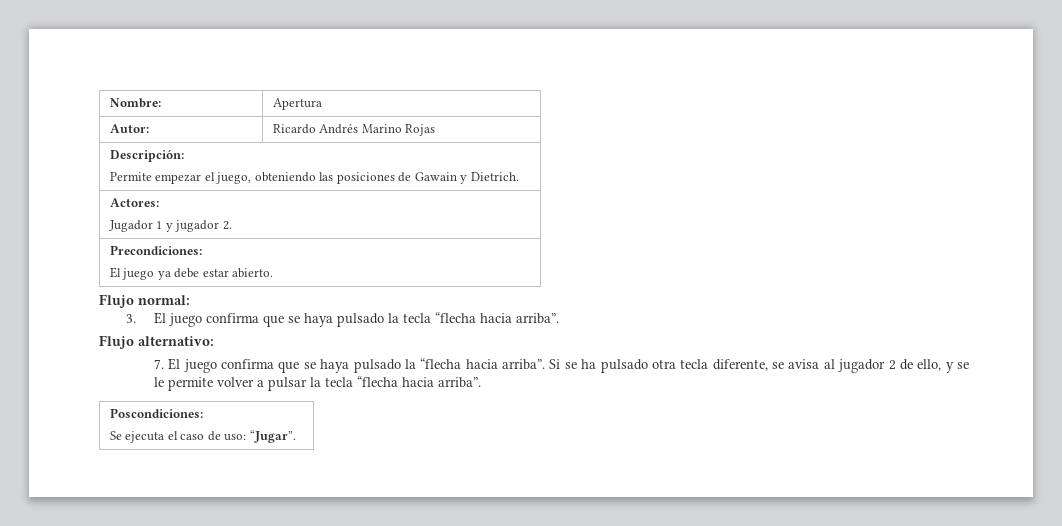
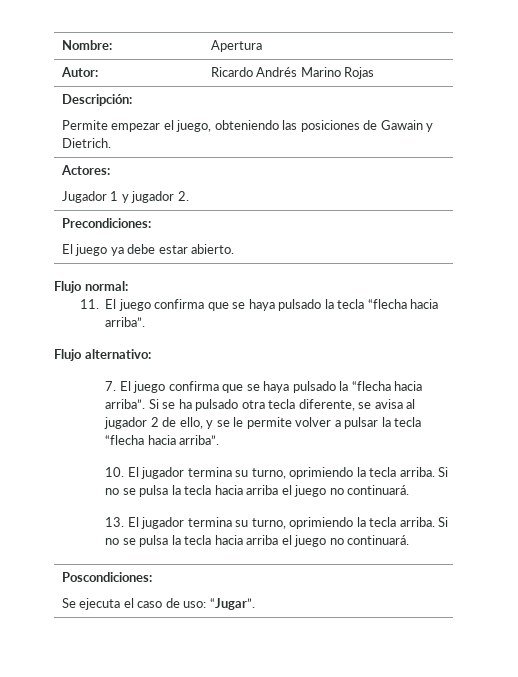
[126,314,137,323] 3. -> [79,299,99,309] 11.
(481, 382) none -> [105,467,449,479] [105,485,410,497] [105,517,449,529] [105,535,410,547] // 10. El jugador termina su turno, oprimiendo la tecla arriba. Si no se pulsa la tecla hacia arriba el juego no continuará. // 13. El jugador termina su turno, oprimiendo la tecla arriba. Si no se pulsa la tecla hacia arriba el juego no continuará.

